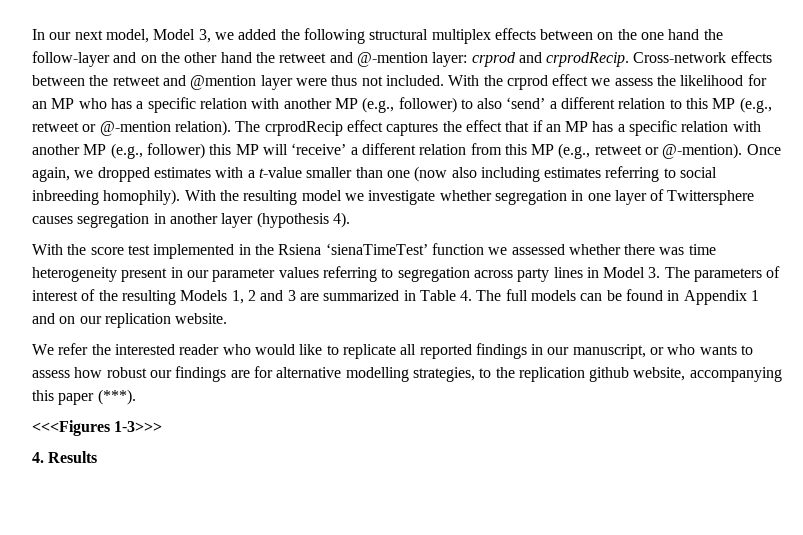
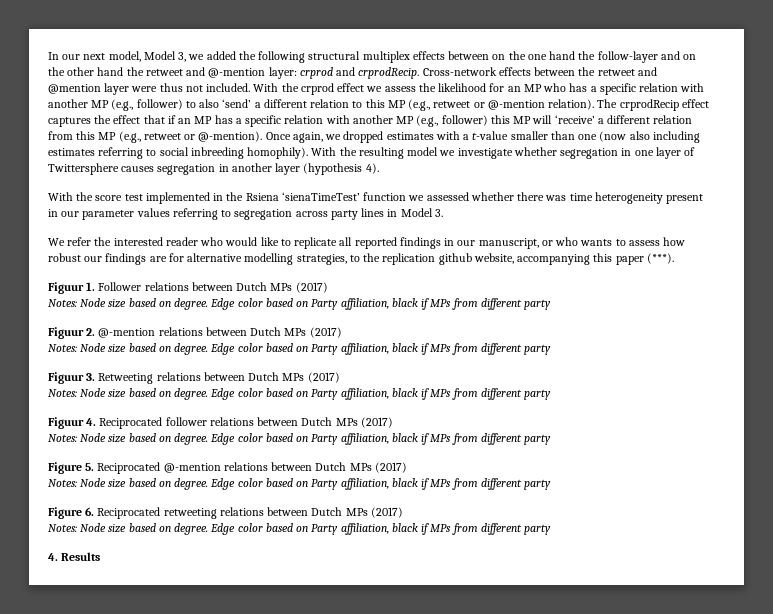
[664,266,781,282] [32,289,760,305] [32,313,228,328] The parameters of interest of the resulting Models 1, 2 and 3 are summarized in Table 4. The full models can be found in Appendix 1 and on our replication website. -> (443, 213) none
[32,420,163,436] <<<Figures 1-3>>> -> [48,282,328,294] [48,298,552,310] [48,327,342,339] [48,343,552,355] [48,372,340,384] [48,388,552,400] [48,417,393,429] [48,433,552,445] [48,462,407,474] [48,478,552,490] [48,507,403,519] [48,523,552,535] Figuur 1. Follower relations between Dutch MPs (2017) // Notes: Node size based on degree. Edge color based on Party affiliation, black if MPs from different party // Figuur 2. @-mention relations between Dutch MPs (2017) // Notes: Node size based on degree. Edge color based on Party affiliation, black if MPs from different party // Figuur 3. Retweeting relations between Dutch MPs (2017) // Notes: Node size based on degree. Edge color based on Party affiliation, black if MPs from different party // Figuur 4. Reciprocated follower relations between Dutch MPs (2017) // Notes: Node size based on degree. Edge color based on Party affiliation, black if MPs from different party // Figure 5. Reciprocated @-mention relations between Dutch MPs (2017) // Notes: Node size based on degree. Edge color based on Party affiliation, black if MPs from different party // Figure 6. Reciprocated retweeting relations between Dutch MPs (2017) // Notes: Node size based on degree. Edge color based on Party affiliation, black if MPs from different party

